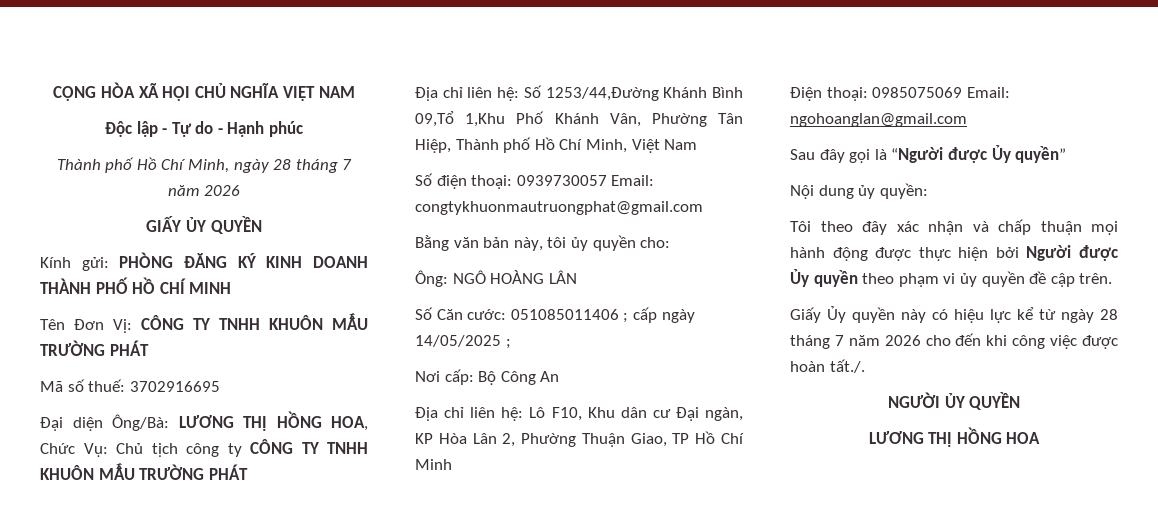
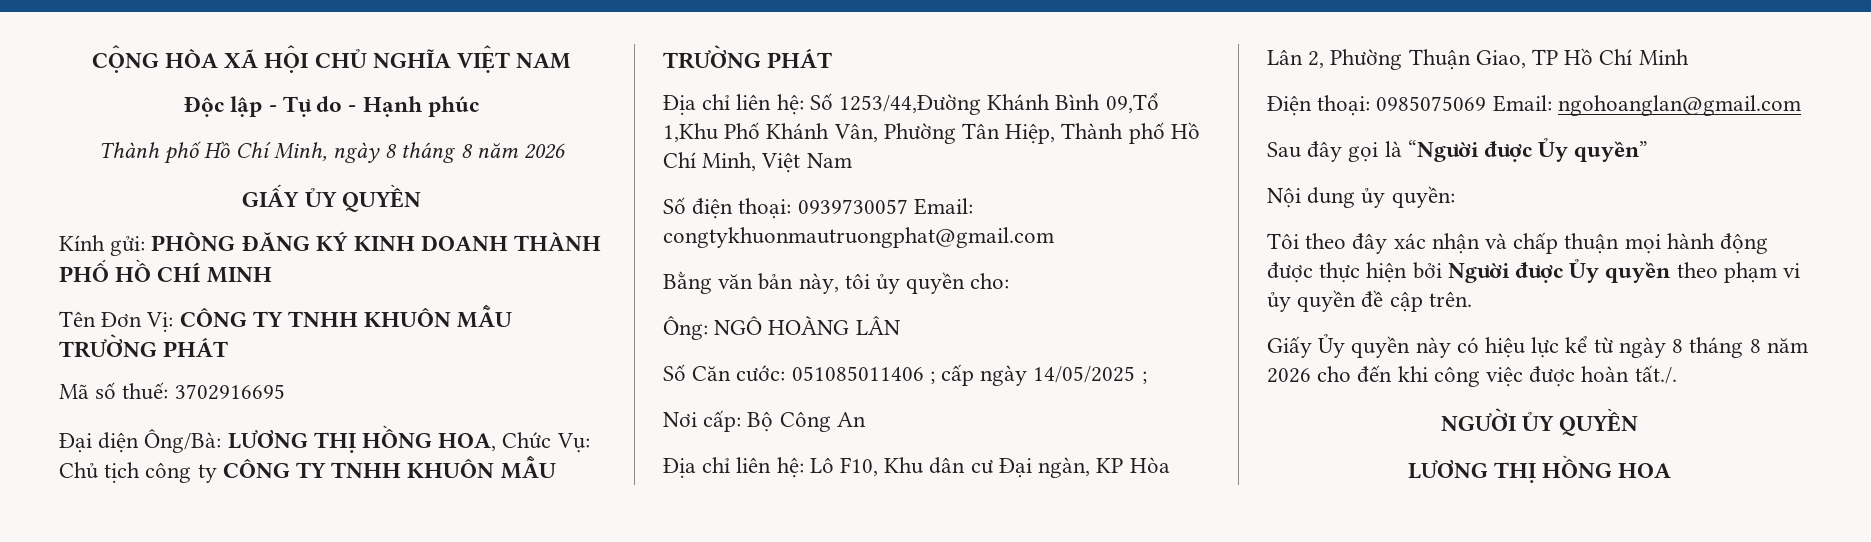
[273,159,353,173] 28 tháng 7 -> [385,142,473,163] 8 tháng 8
[1100,309,1118,320] [790,335,844,349] 28 tháng 7 -> [1672,337,1761,358] 8 tháng 8

